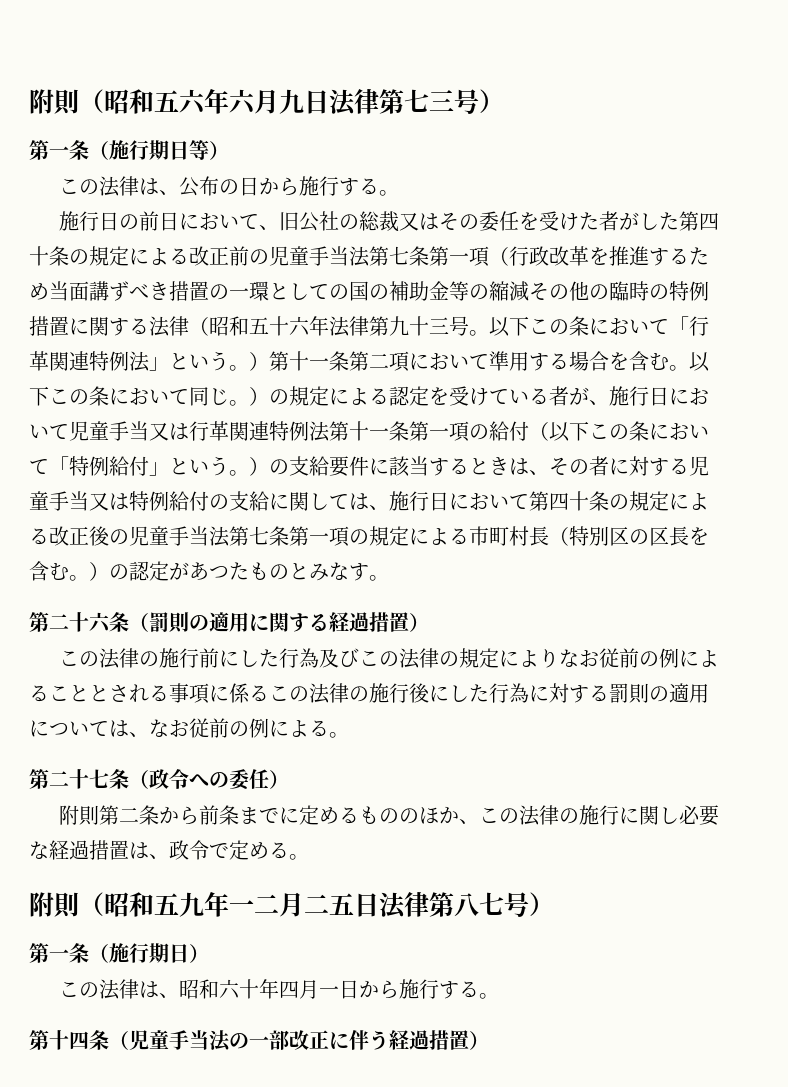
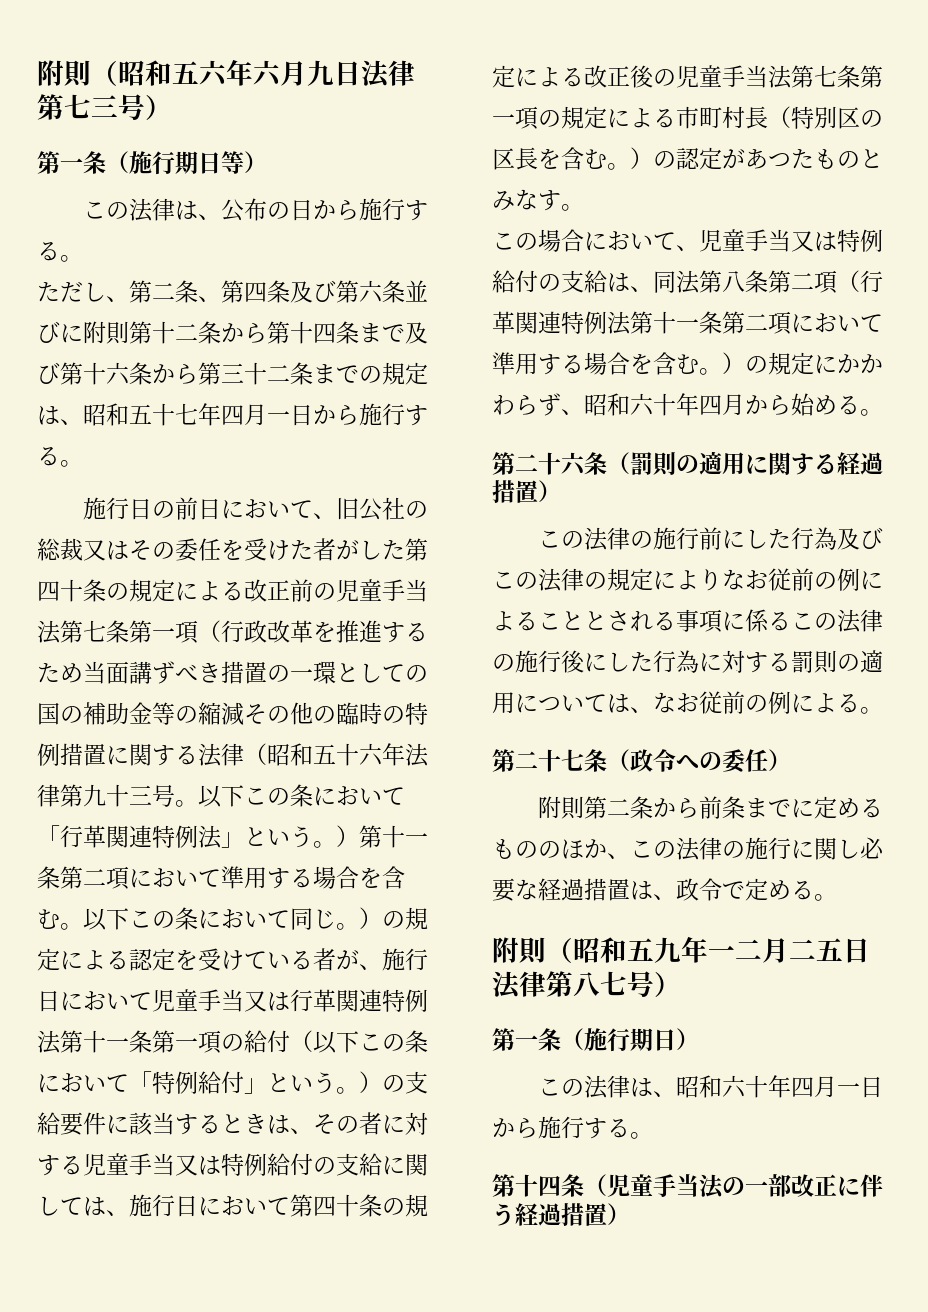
(399, 193) none -> [37,280,428,303] [37,321,428,344] [37,362,428,385] [37,403,428,426] [37,446,83,467] // ただし、第二条、第四条及び第六条並びに附則第十二条から第十四条まで及び第十六条から第三十二条までの規定は、昭和五十七年四月一日から施行する。
(389, 578) none -> [492,229,883,252] [492,270,883,294] [492,311,883,335] [492,352,883,375] [492,393,883,416] // この場合において、児童手当又は特例給付の支給は、同法第八条第二項（行革関連特例法第十一条第二項において準用する場合を含む。）の規定にかかわらず、昭和六十年四月から始める。

